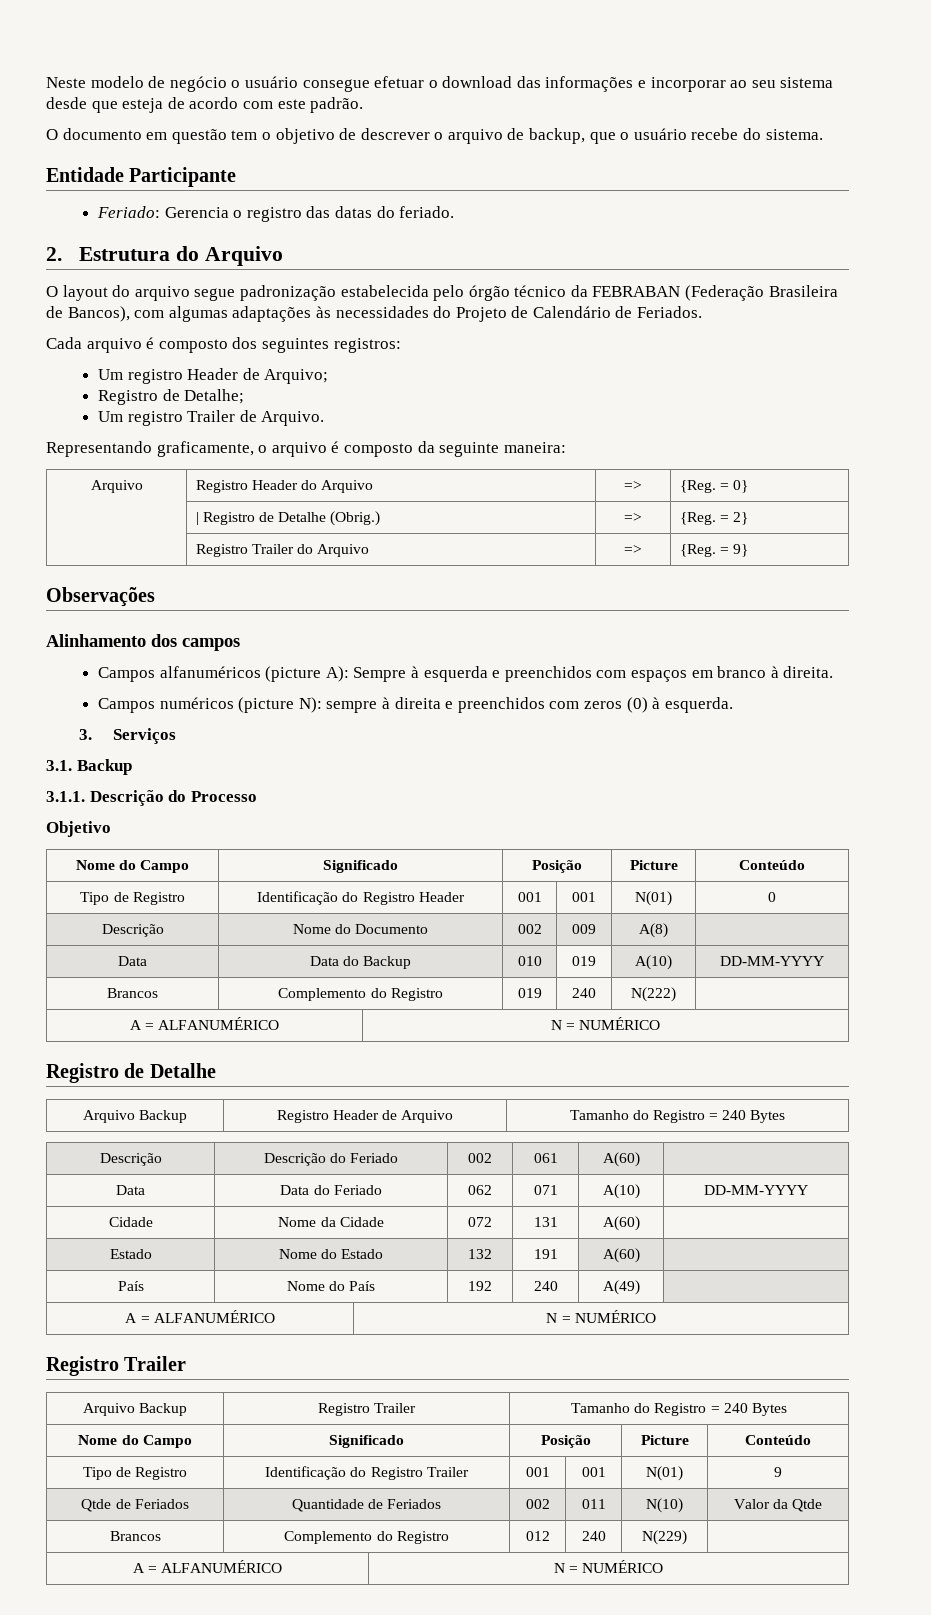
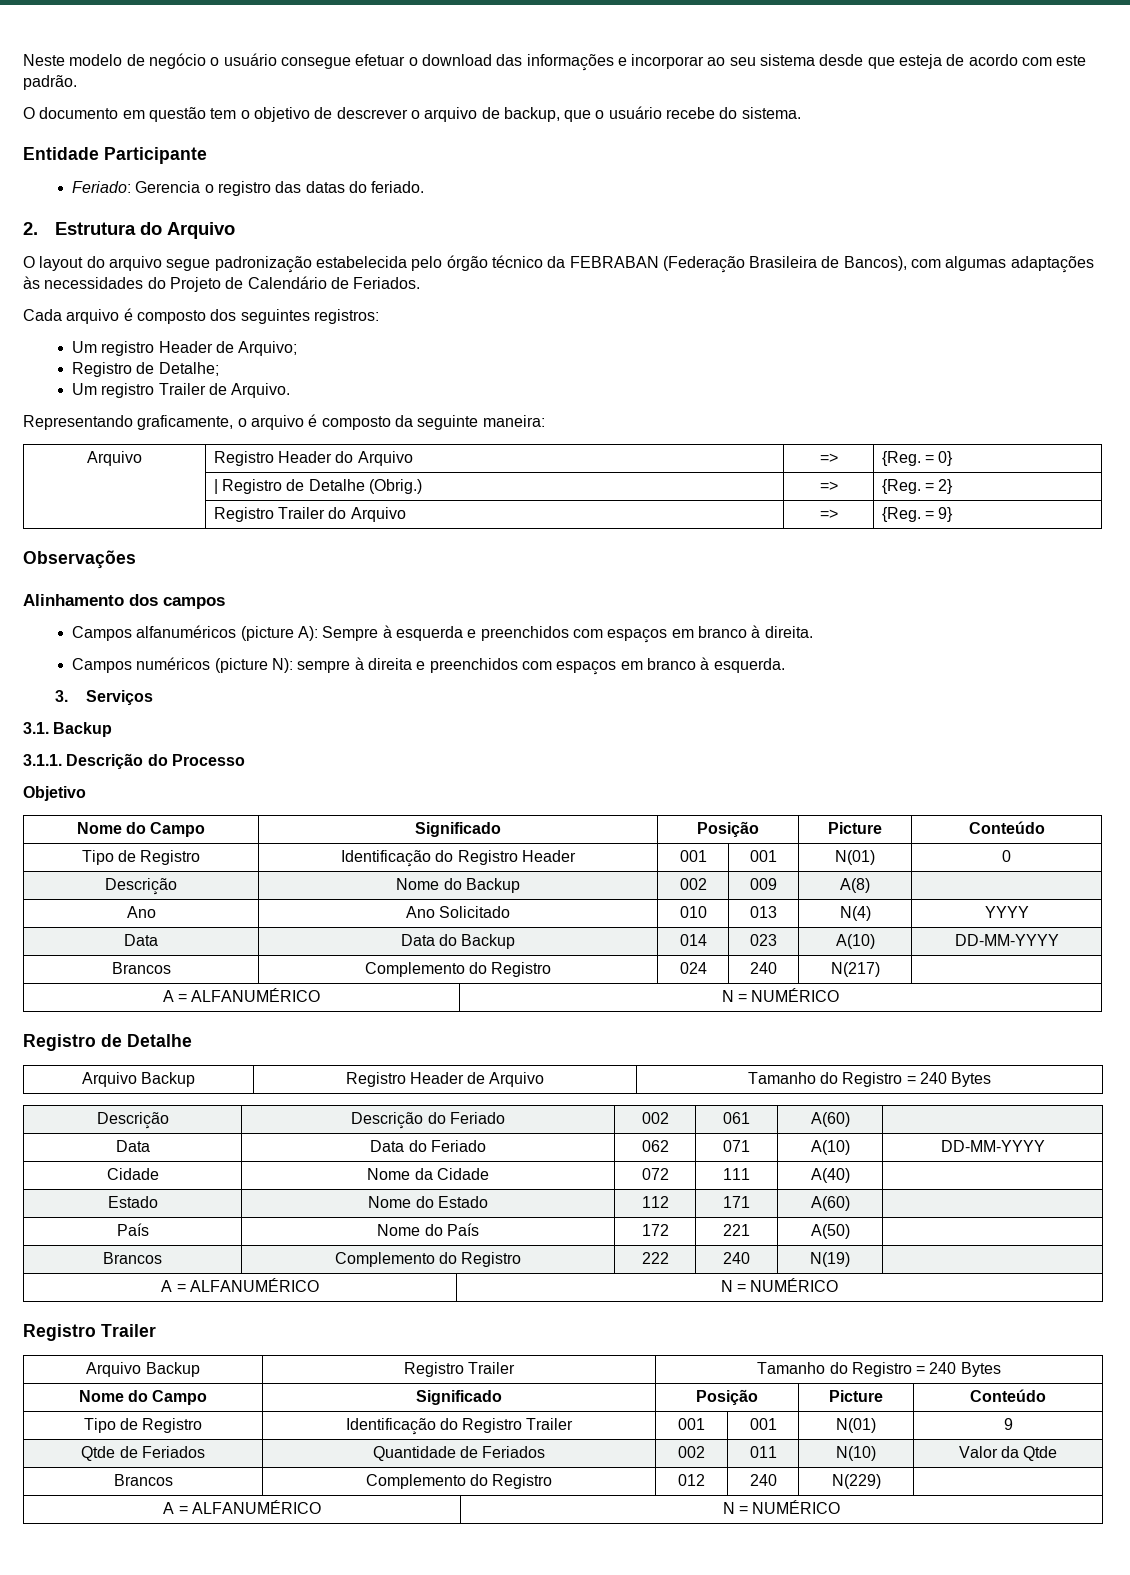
[583,697,648,713] zeros (0) -> [556,658,696,675] espaços em branco
[355,924,429,934] Documento -> [465,878,520,893] Backup
(668, 930) none -> [126,906,156,918] [405,906,511,918] [679,906,707,918] [750,906,777,918] [839,906,871,921] [984,906,1029,918] // Ano | Ano Solicitado | 010 | 013 | N(4) | YYYY
[517,956,542,966] [572,956,596,966] 010 | 019 -> [679,934,707,946] [750,934,777,946] 014 | 023
[517,988,542,998] [572,988,596,998] [631,987,676,1002] 019 | 240 | N(222) -> [679,962,707,974] [750,962,777,974] [830,962,880,977] 024 | 240 | N(217)
[533,1217,558,1227] [602,1216,640,1231] 131 | A(60) -> [723,1168,750,1180] [810,1168,850,1183] 111 | A(40)
[468,1249,492,1259] [533,1249,558,1259] 132 | 191 -> [641,1196,669,1208] [723,1196,750,1208] 112 | 171
[468,1281,492,1291] [533,1281,558,1291] [602,1280,640,1295] 192 | 240 | A(49) -> [641,1224,669,1236] [723,1224,750,1236] [810,1224,850,1239] [103,1252,162,1264] [334,1252,522,1267] [641,1252,669,1264] [723,1252,750,1264] [810,1252,850,1267] 172 | 221 | A(50) | // Brancos | Complemento do Registro | 222 | 240 | N(19)

